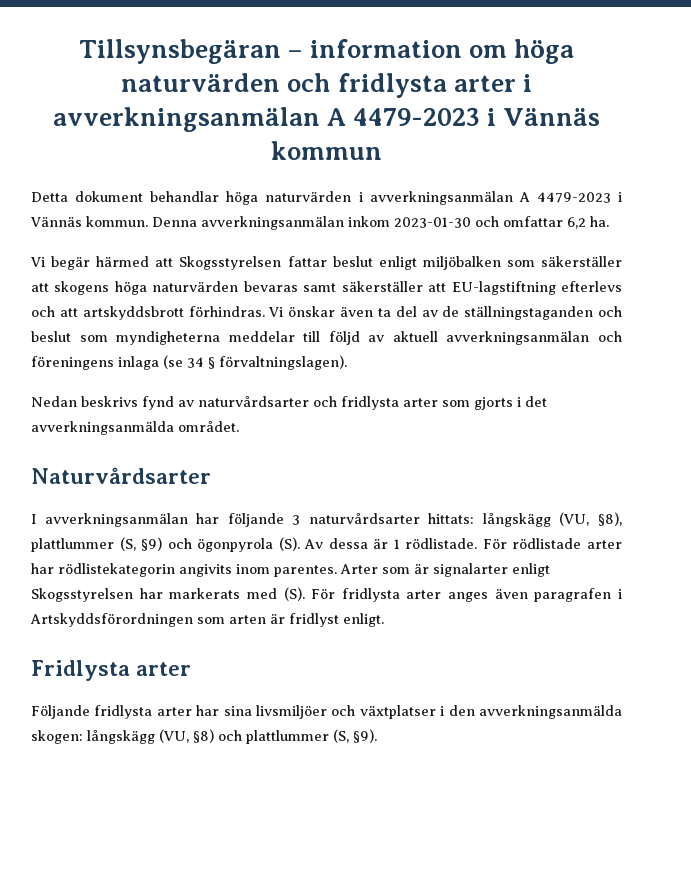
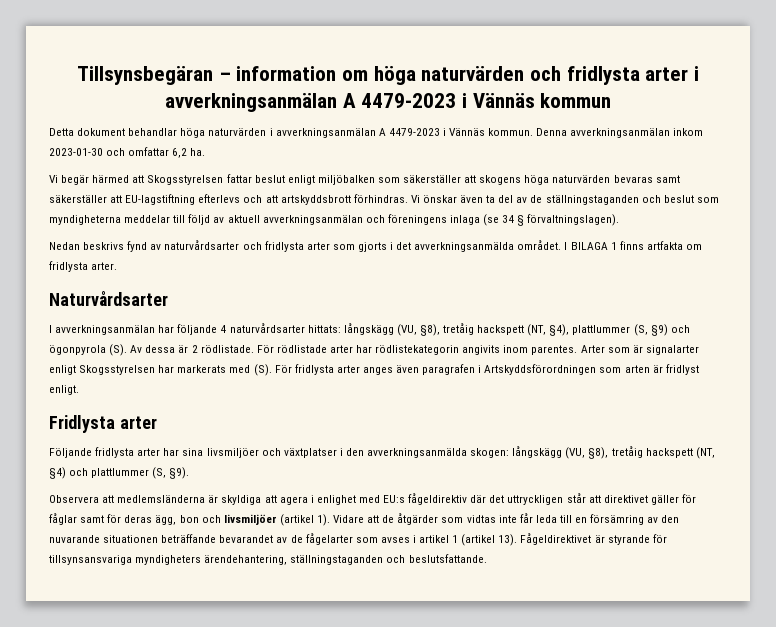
(239, 426) none -> [564,241,702,250] [49,261,118,272] I BILAGA 1 finns artfakta om fridlysta arter.
[292,515,301,525] 3 -> [220,325,227,333] 4
(622, 519) none -> [443,323,570,336] tretåig hackspett (NT, §4),
[393,539,400,549] 1 -> [191,345,198,353] 2
[193,729,214,743] §8) -> [588,446,715,459] [49,467,66,479] §8), tretåig hackspett (NT, §4)
(377, 736) none -> [49,493,696,505] [49,513,680,526] [49,533,667,546] [49,554,487,565] // Observera att medlemsländerna är skyldiga att agera i enlighet med EU:s fågeldirektiv där det uttryckligen står att direktivet gäller för fåglar samt för deras ägg, bon och livsmiljöer (artikel 1). Vidare att de åtgärder som vidtas inte får leda till en försämring av den nuvarande situationen beträffande bevarandet av de fågelarter som avses i artikel 1 (artikel 13). Fågeldirektivet är styrande för tillsynsansvariga myndigheters ärendehantering, ställningstaganden och beslutsfattande.

